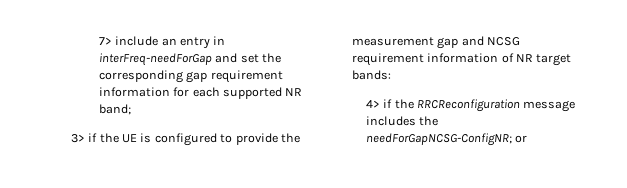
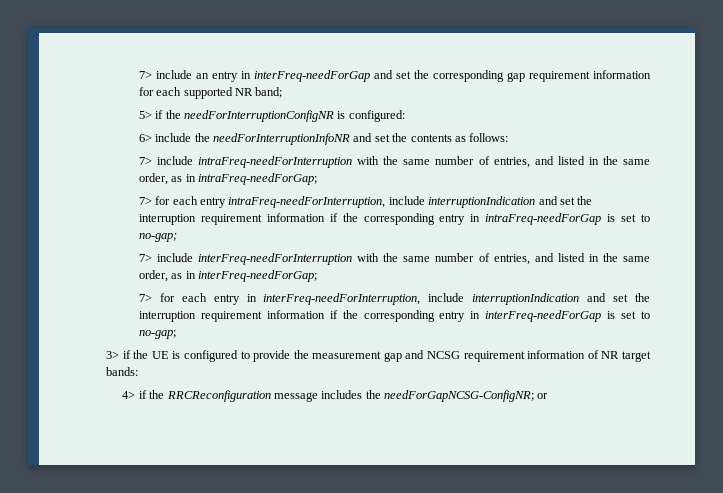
(131, 109) none -> [138,110,405,122] [138,133,509,145] [138,156,650,168] [138,173,318,185] [138,196,593,208] [138,213,650,225] [138,233,177,242] [138,253,650,265] [138,270,318,282] [138,293,651,305] [138,310,650,322] [138,330,176,339] // 5> if the needForInterruptionConfigNR is configured: // 6> include the needForInterruptionInfoNR and set the contents as follows: // 7> include intraFreq-needForInterruption with the same number of entries, and listed in the same order, as in intraFreq-needForGap; // 7> for each entry intraFreq-needForInterruption, include interruptionIndication and set the interruption requirement information if the corresponding entry in intraFreq-needForGap is set to no-gap; // 7> include interFreq-needForInterruption with the same number of entries, and listed in the same order, as in interFreq-needForGap; // 7> for each entry in interFreq-needForInterruption, include interruptionIndication and set the interruption requirement information if the corresponding entry in interFreq-needForGap is set to no-gap;

